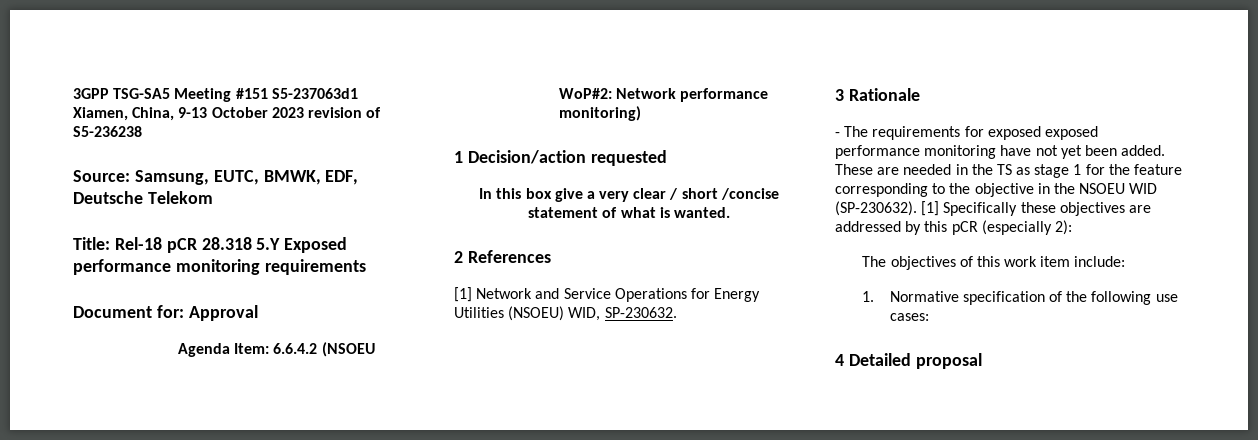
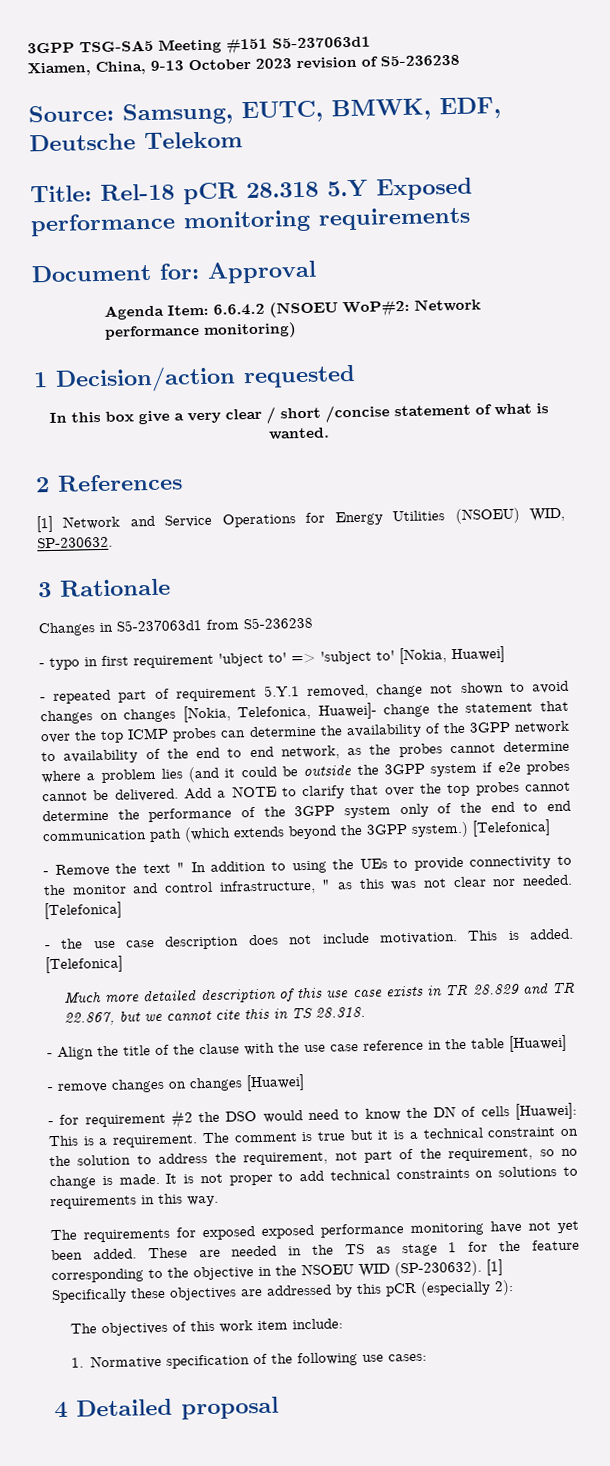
[835,132,840,137] - -> [38,616,313,637] [39,646,505,671] [40,680,569,704] [40,700,569,725] [40,720,570,744] [41,740,570,764] [41,760,570,784] [42,781,572,802] [42,800,572,823] [42,819,551,843] [43,855,572,877] [43,874,574,896] [44,901,122,920] [45,928,574,950] [45,955,123,974] [63,982,576,1004] [63,1006,366,1026] [47,1034,567,1060] [47,1074,305,1093] [48,1102,577,1129] [48,1127,579,1148] [49,1147,579,1167] [49,1166,578,1190] [50,1193,219,1210] Changes in S5-237063d1 from S5-236238 // - typo in first requirement 'ubject to' => 'subject to' [Nokia, Huawei] // - repeated part of requirement 5.Y.1 removed, change not shown to avoid changes on changes [Nokia, Telefonica, Huawei]- change the statement that over the top ICMP probes can determine the availability of the 3GPP network to availability of the end to end network, as the probes cannot determine where a problem lies (and it could be outside the 3GPP system if e2e probes cannot be delivered. Add a NOTE to clarify that over the top probes cannot determine the performance of the 3GPP system only of the end to end communication path (which extends beyond the 3GPP system.) [Telefonica] // - Remove the text " In addition to using the UEs to provide connectivity to the monitor and control infrastructure, " as this was not clear nor needed. [Telefonica] // - the use case description does not include motivation. This is added. [Telefonica] // Much more detailed description of this use case exists in TR 28.829 and TR 22.867, but we cannot cite this in TS 28.318. // - Align the title of the clause with the use case reference in the table [Huawei] // - remove changes on changes [Huawei] // - for requirement #2 the DSO would need to know the DN of cells [Huawei]: This is a requirement. The comment is true but it is a technical constraint on the solution to address the requirement, not part of the requirement, so no change is made. It is not proper to add technical constraints on solutions to requirements in this way. //

